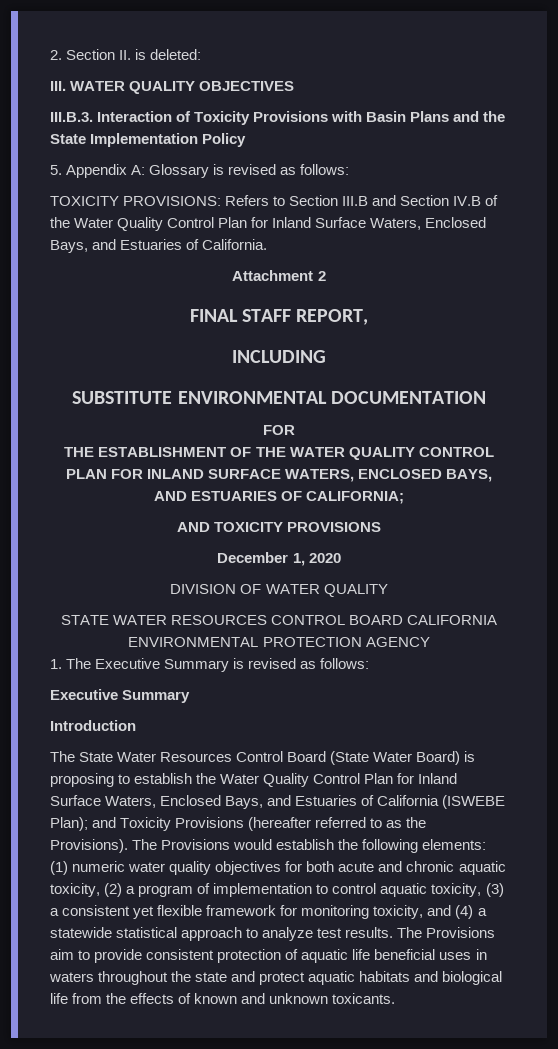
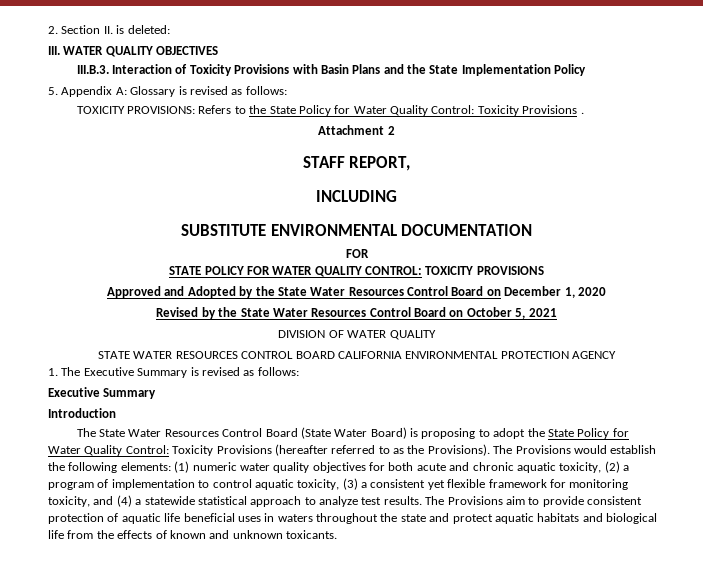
[289,195,499,206] [50,217,487,231] [50,239,268,253] Section III.B and Section IV.B of the Water Quality Control Plan for Inland Surface Waters, Enclosed Bays, and Estuaries of California. -> [249,105,584,116] the State Policy for Water Quality Control: Toxicity Provisions .
[189,309,238,322] FINAL -> (395, 130) none
[64,447,494,460] [65,469,493,482] [153,491,405,504] [176,522,382,532] [217,552,341,566] THE ESTABLISHMENT OF THE WATER QUALITY CONTROL PLAN FOR INLAND SURFACE WATERS, ENCLOSED BAYS, AND ESTUARIES OF CALIFORNIA; // AND TOXICITY PROVISIONS // December 1, 2020 -> [169,266,544,277] [107,286,606,298] [156,307,557,319] STATE POLICY FOR WATER QUALITY CONTROL: TOXICITY PROVISIONS // Approved and Adopted by the State Water Resources Control Board on December 1, 2020 // Revised by the State Water Resources Control Board on October 5, 2021
[134,773,458,787] [50,795,506,809] [50,817,117,831] establish the Water Quality Control Plan for Inland Surface Waters, Enclosed Bays, and Estuaries of California (ISWEBE Plan); and -> [493,428,629,439] [48,445,169,456] adopt the State Policy for Water Quality Control:

